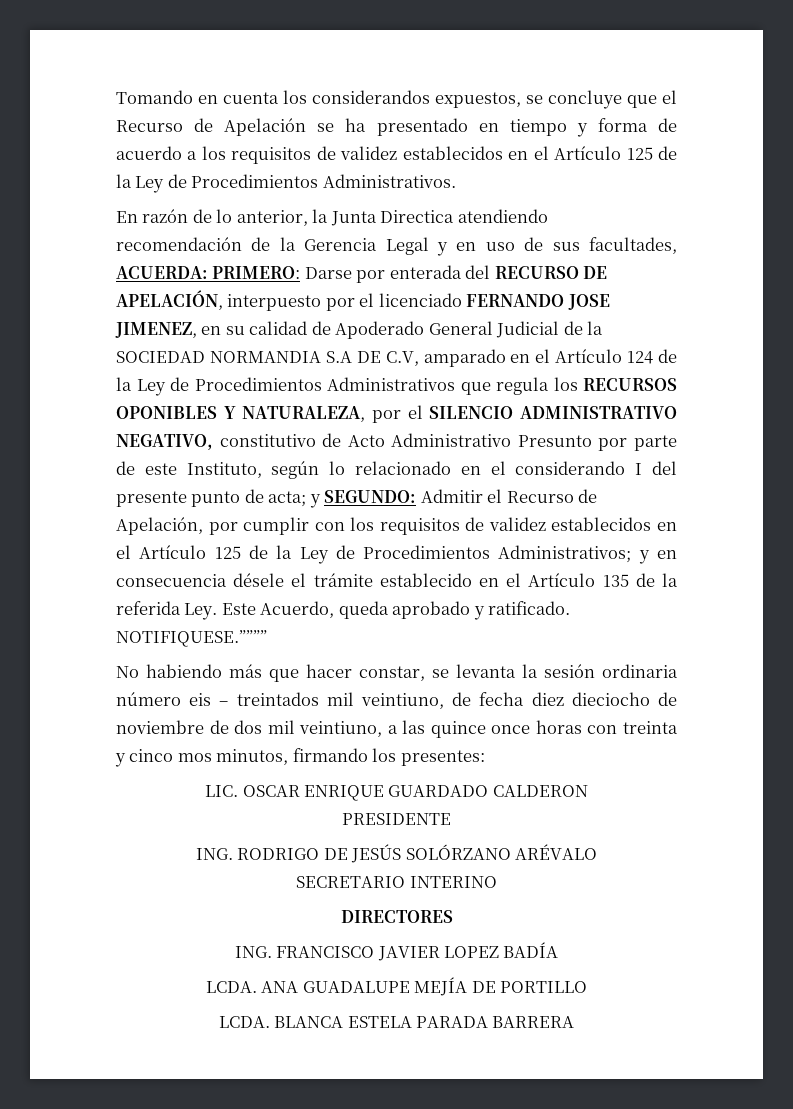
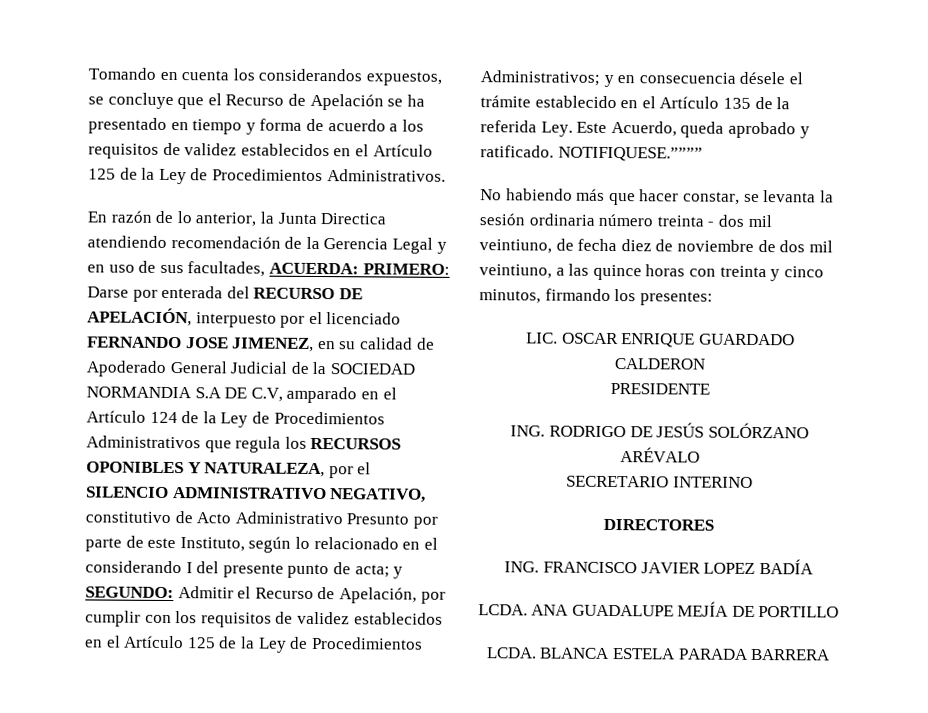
[189,692,319,706] eis – treintados -> [656,214,744,227] treinta - dos
[571,692,650,706] dieciocho -> (652, 245) none
[491,725,531,734] once -> (642, 272) none
[177,753,212,762] mos -> (824, 272) none

